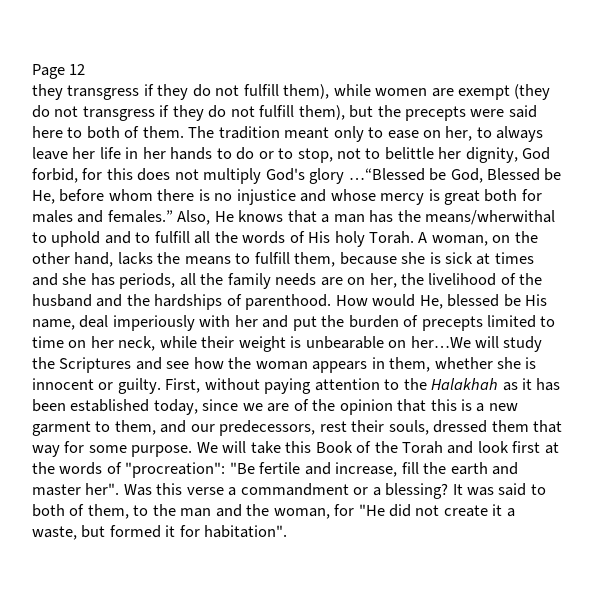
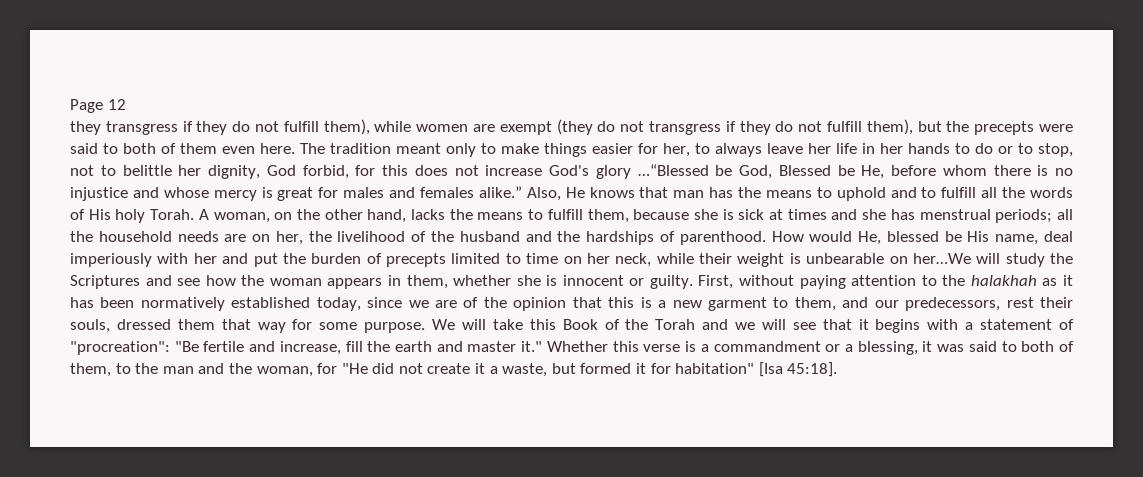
[32,126,184,139] here to both of them. -> [103,143,295,154] to both of them even here.
[387,130,442,139] ease on -> [501,143,658,157] make things easier for
[203,168,262,184] multiply -> [485,165,543,176] increase
[484,189,518,202] both -> (314, 194) none
[107,210,173,223] females.” -> [419,186,522,198] females alike.”
[321,214,330,223] a -> (669, 192) none
[425,210,556,225] means/wherwithal -> [765,190,812,198] means
[119,273,271,289] periods, all the family -> [919,209,1073,223] [70,231,172,242] menstrual periods; all the household
[431,378,499,390] Halakhah -> [970,275,1037,286] halakhah
(66, 405) none -> [140,297,225,311] normatively
[477,441,559,454] [32,462,103,475] look first at the words -> [735,319,1053,333] we will see that it begins with a statement
[85,483,152,496] her". Was -> [521,341,608,352] it." Whether
(224, 491) none -> [685,341,697,352] is
[385,483,463,499] blessing? It -> [857,341,933,355] blessing, it
[204,525,288,538] habitation". -> [675,362,838,377] habitation" [Isa 45:18].

